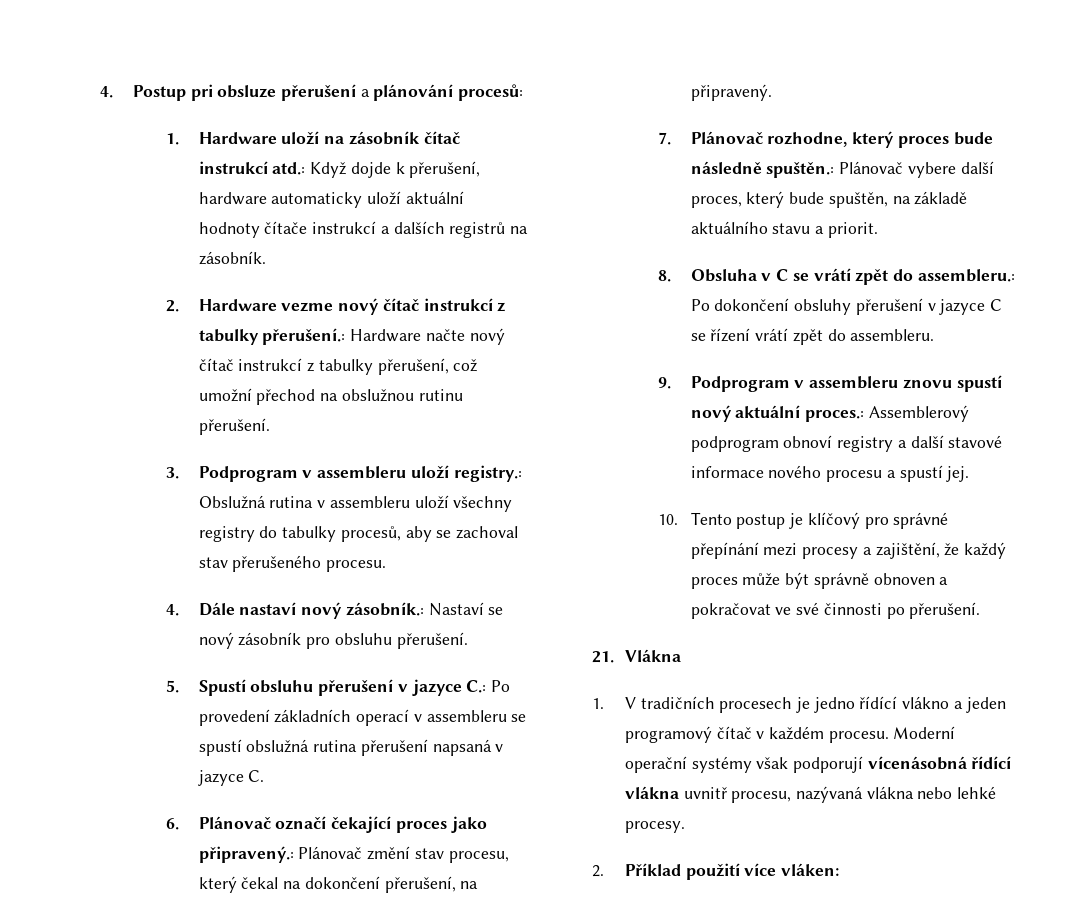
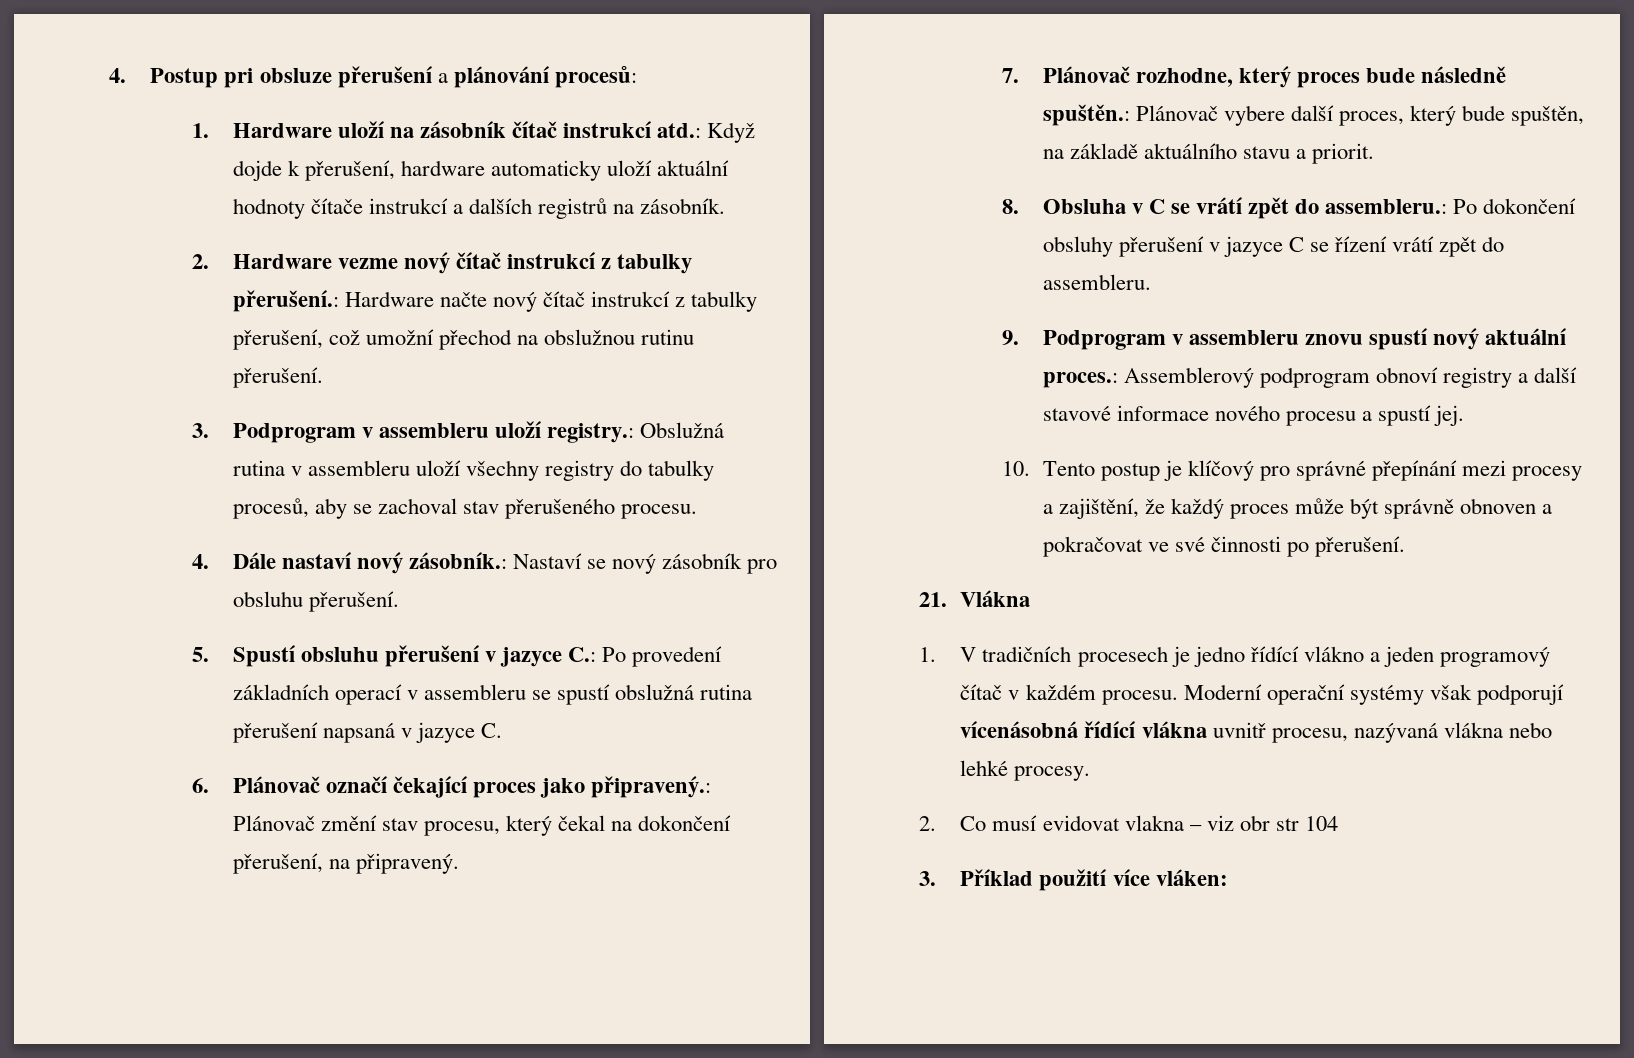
(604, 871) none -> [960,815,1338,831] [919,871,937,886] Co musí evidovat vlakna – viz obr str 104 // 3.

